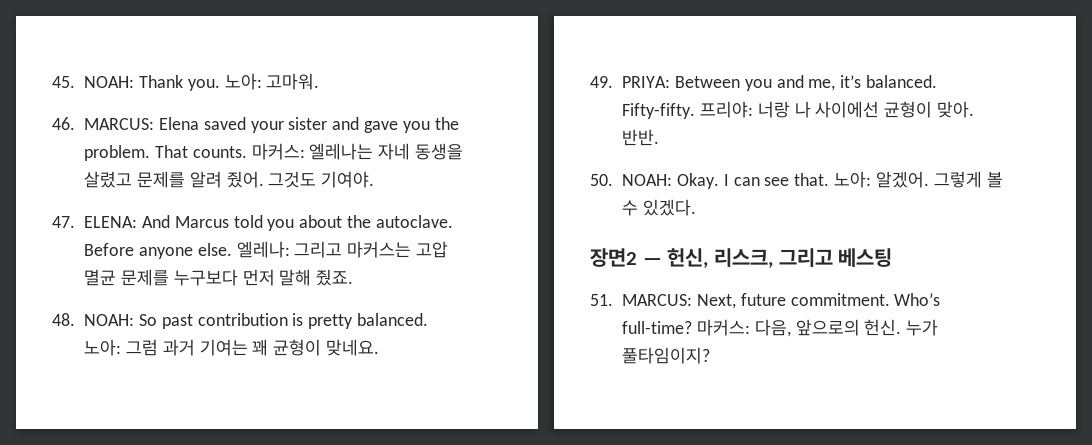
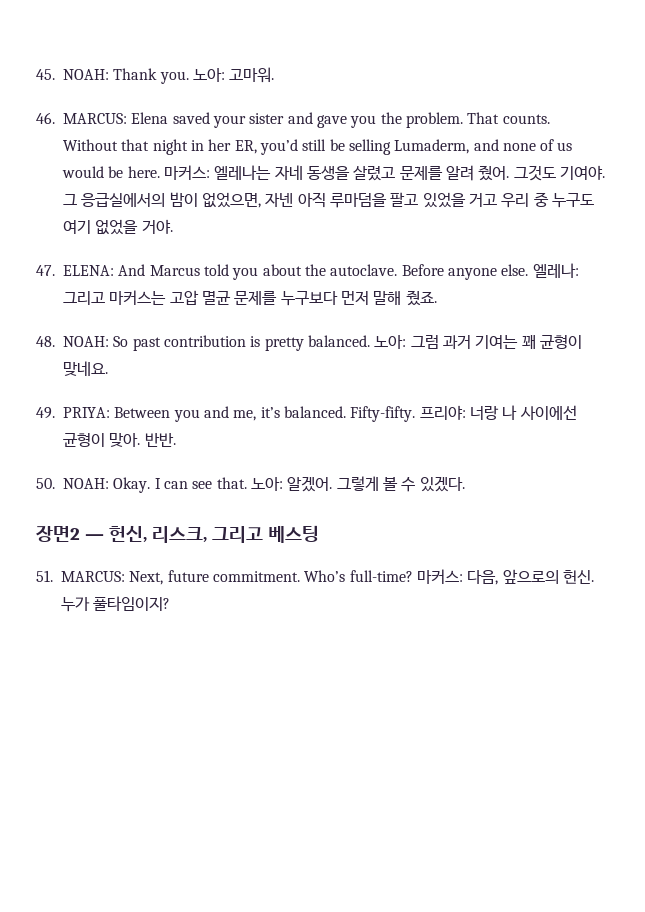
(247, 152) none -> [63,139,573,155] [62,166,160,178] Without that night in her ER, you’d still be selling Lumaderm, and none of us would be here.
(375, 179) none -> [63,192,594,208] [63,219,173,235] 그 응급실에서의 밤이 없었으면, 자넨 아직 루마덤을 팔고 있었을 거고 우리 중 누구도 여기 없었을 거야.

